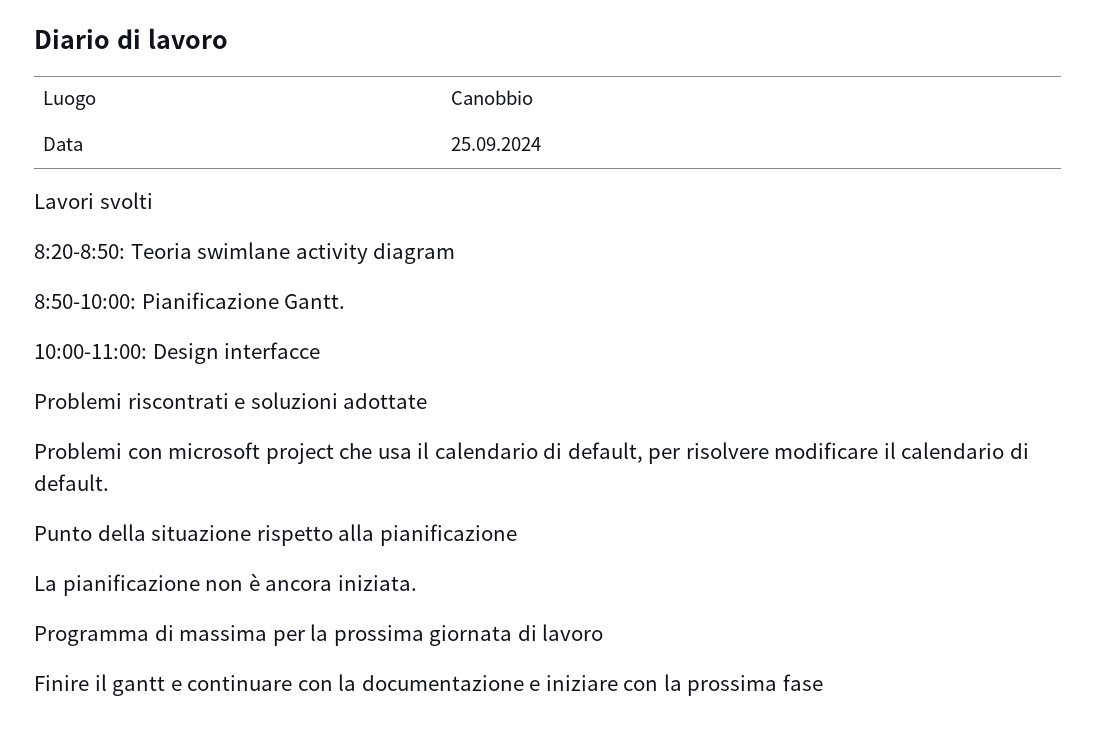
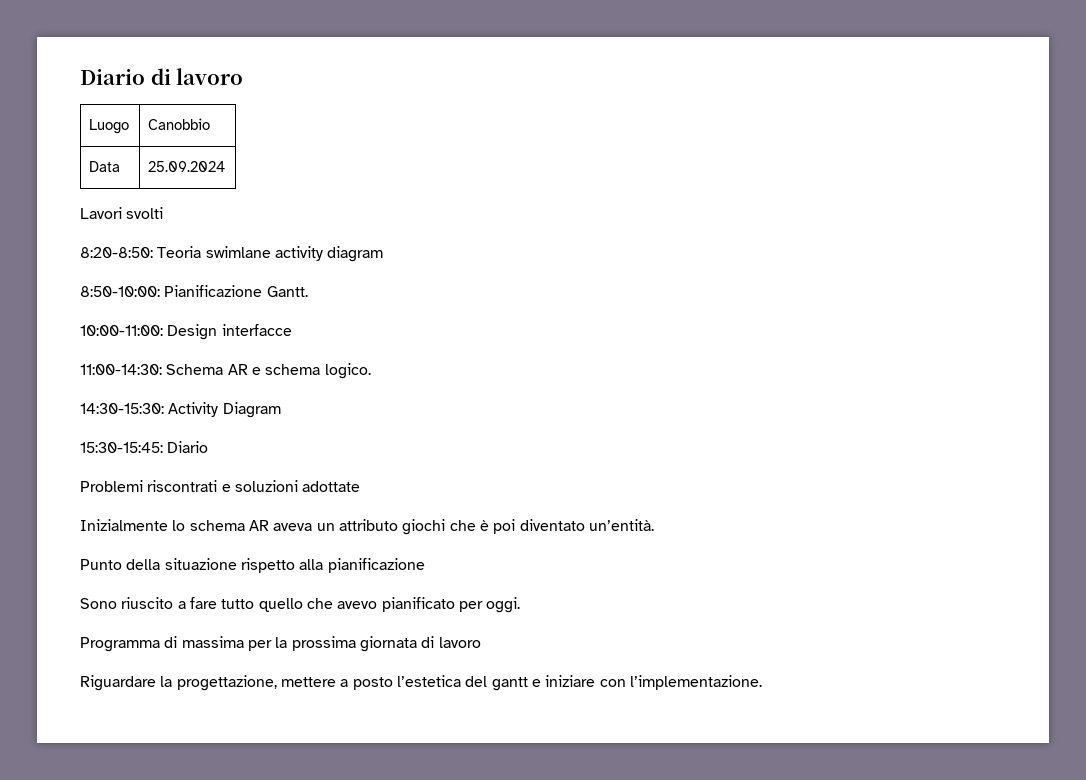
(321, 350) none -> [80,363,371,379] [80,402,281,418] [80,441,209,453] // 11:00-14:30: Schema AR e schema logico. // 14:30-15:30: Activity Diagram // 15:30-15:45: Diario
[34,442,1030,464] [34,474,109,491] Problemi con microsoft project che usa il calendario di default, per risolvere modificare il calendario di default. -> [80,519,654,535] Inizialmente lo schema AR aveva un attributo giochi che è poi diventato un’entità.
[34,573,417,596] La pianificazione non è ancora iniziata. -> [80,597,521,613] Sono riuscito a fare tutto quello che avevo pianificato per oggi.
[34,674,823,696] Finire il gantt e continuare con la documentazione e iniziare con la prossima fase -> [80,675,762,691] Riguardare la progettazione, mettere a posto l’estetica del gantt e iniziare con l’implementazione.

